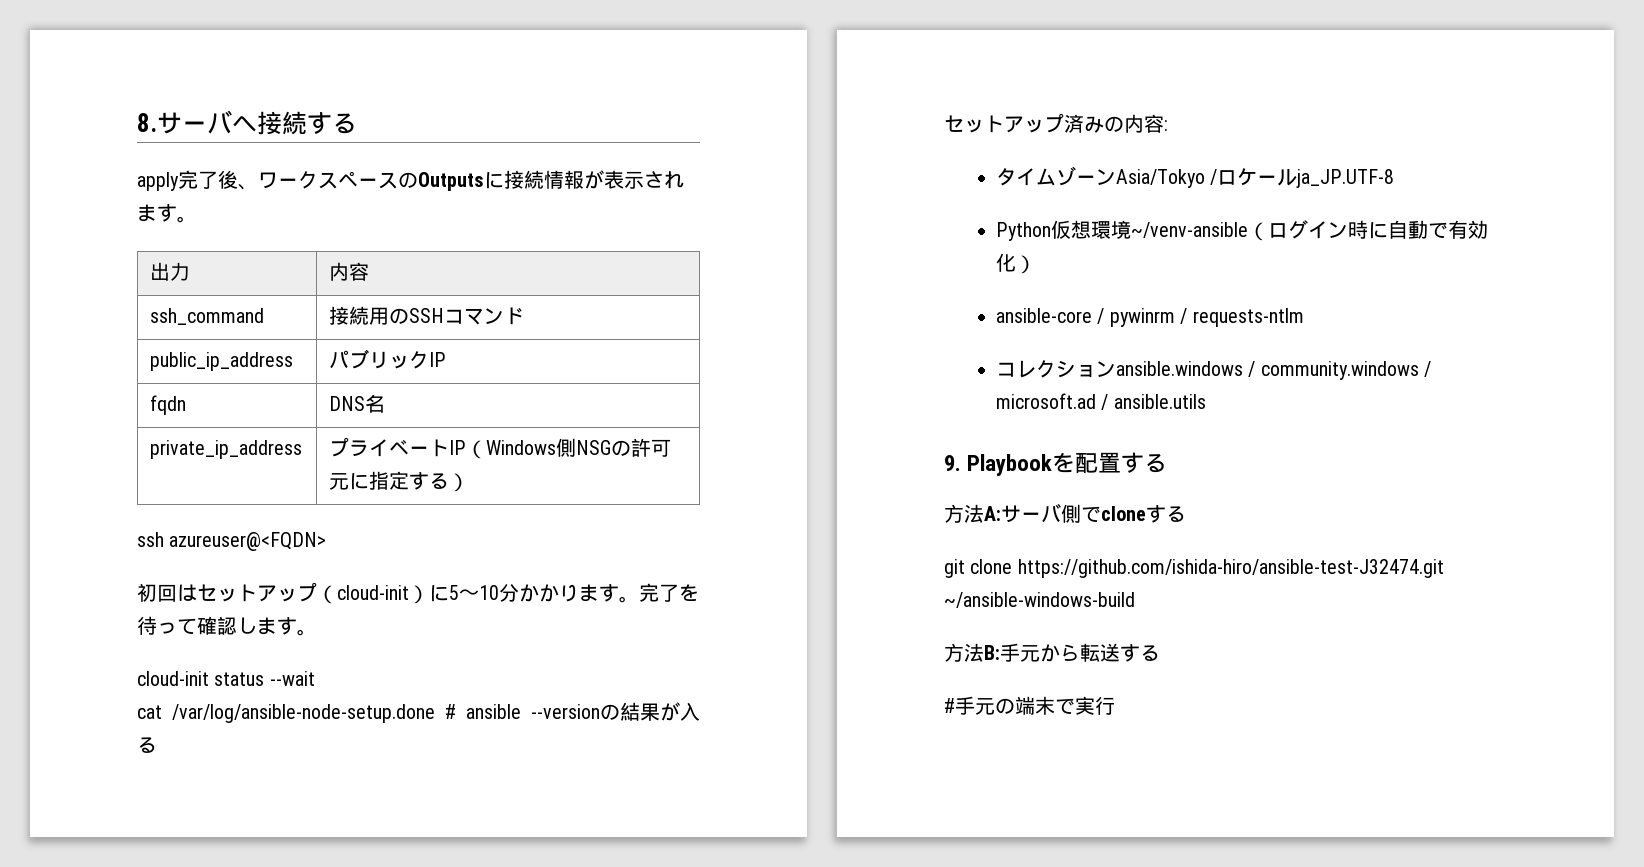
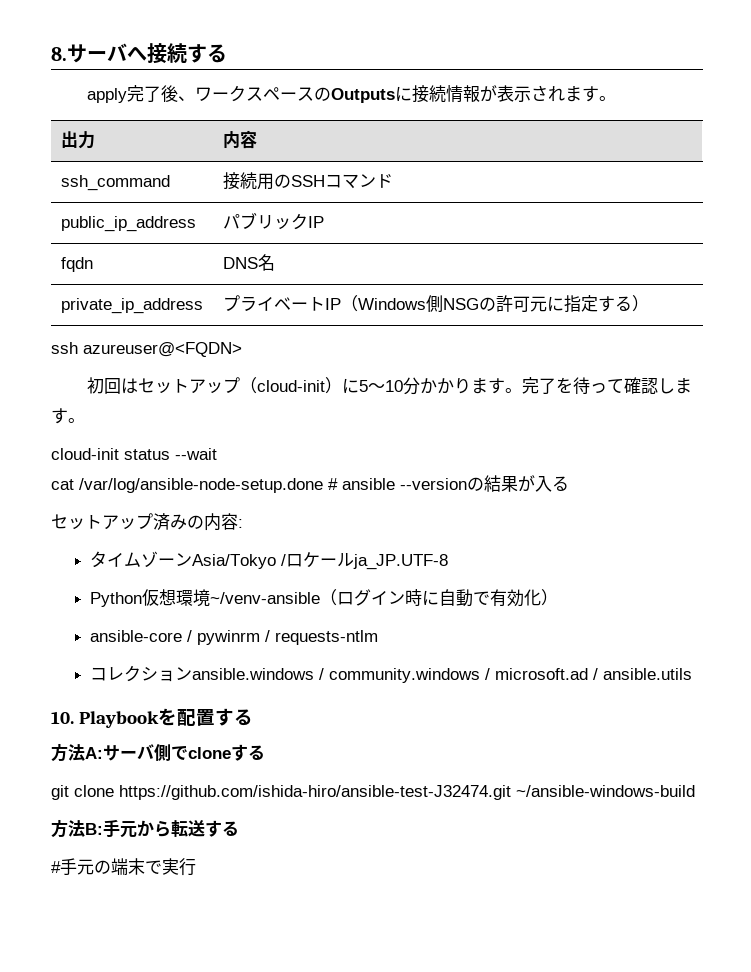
[944,455,961,471] 9. -> [51,711,74,724] 10.

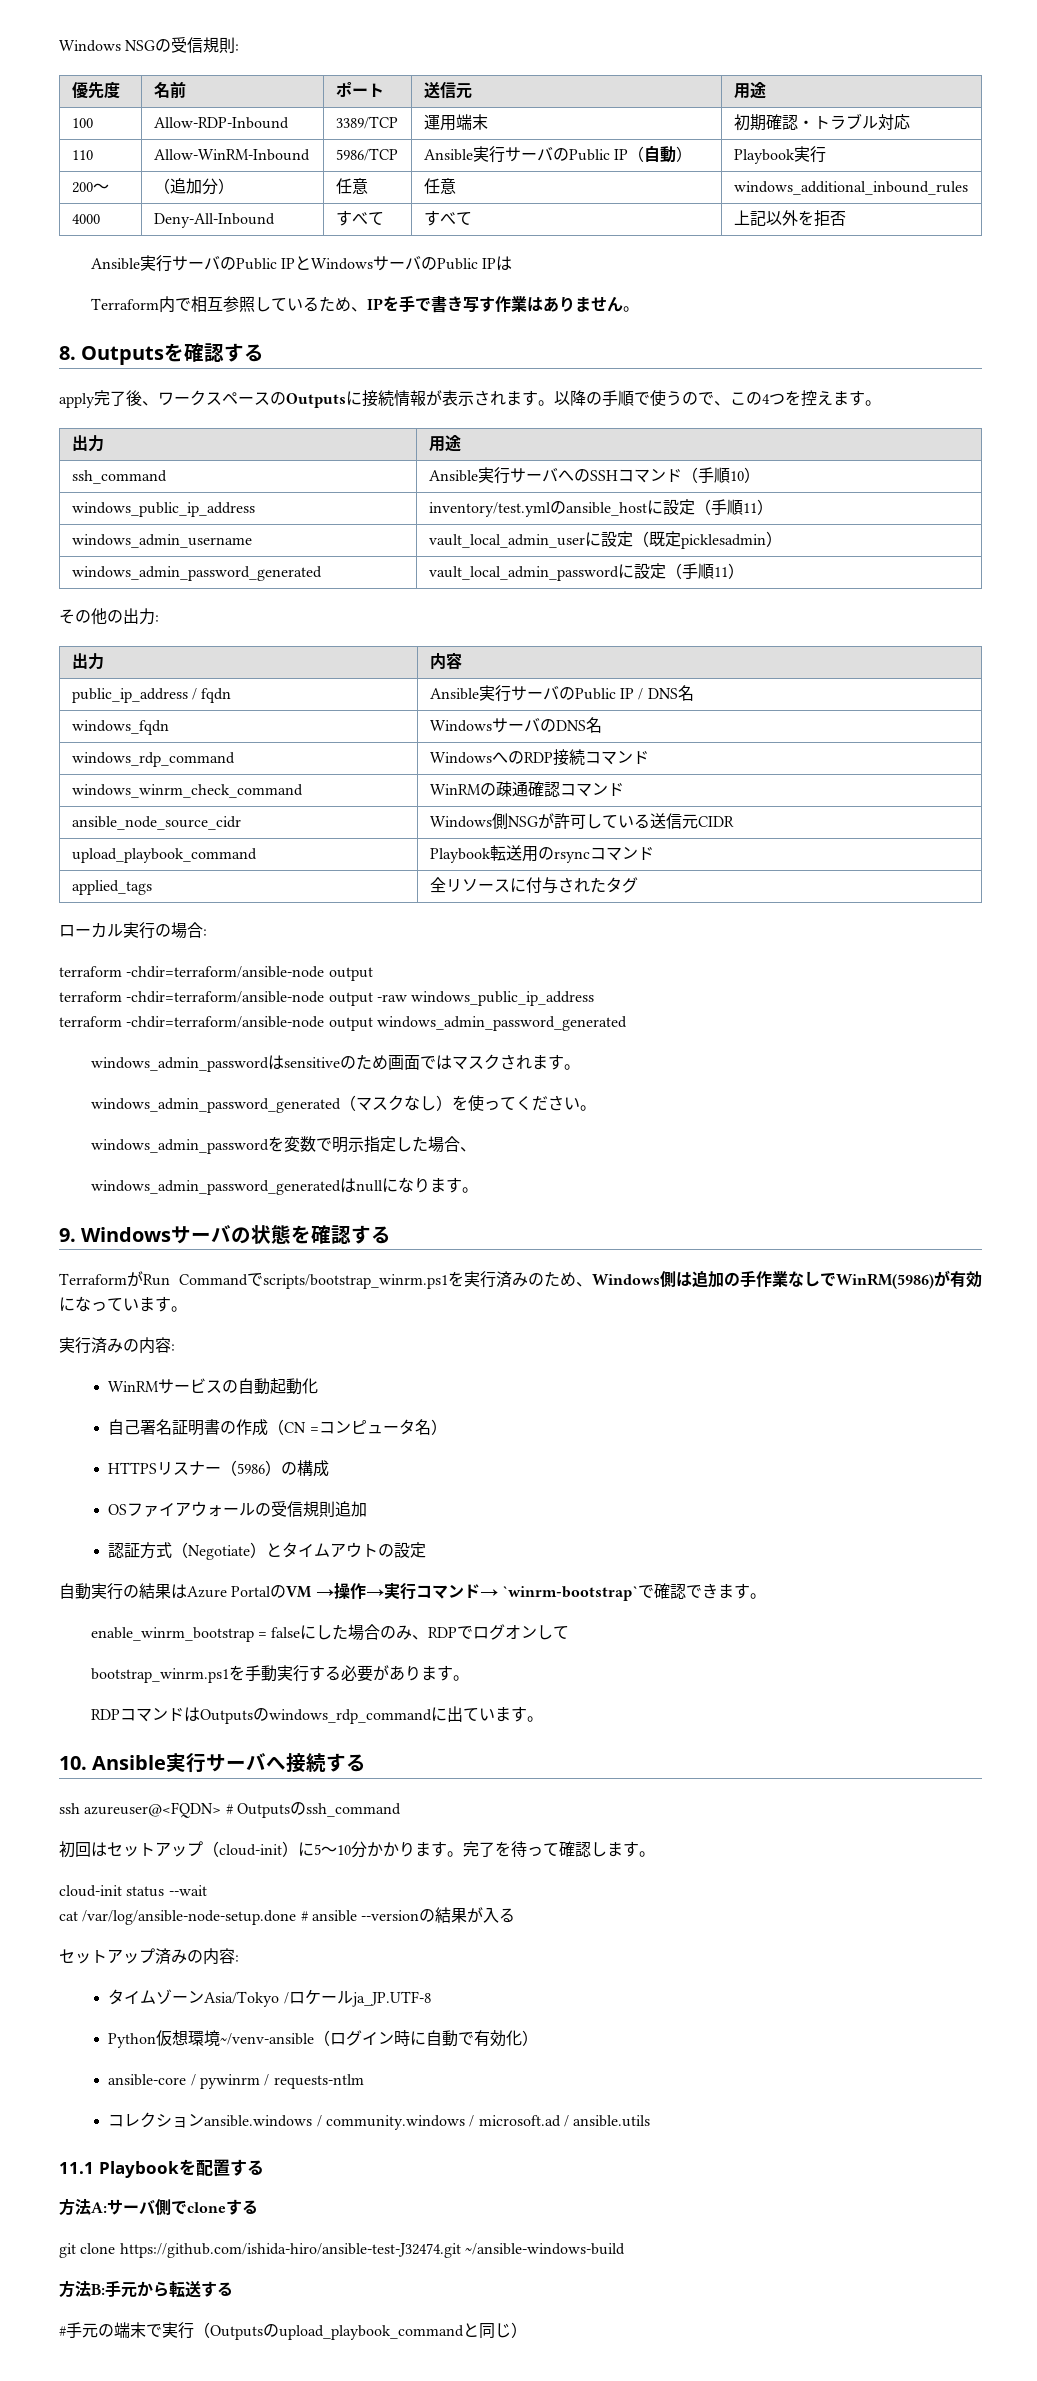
[51,43,187,64] 8.サーバへ接続 -> [59,37,240,54] [71,81,120,99] [153,81,186,98] [335,82,384,97] [423,81,472,99] [733,82,766,99] [71,118,93,128] [153,117,289,129] [335,116,398,129] [423,114,488,131] [733,113,910,131] [71,150,93,160] [153,149,310,161] [335,148,398,161] [423,145,693,163] [733,146,826,164] [71,182,109,193] [153,178,234,195] [335,178,368,194] [423,178,456,194] [733,181,968,195] [71,214,100,224] [153,213,275,228] [335,210,384,226] [423,210,472,226] [733,210,846,227] [90,255,513,272] [90,295,639,313] [59,343,225,365] Windows NSGの受信規則: // 優先度 | 名前 | ポート | 送信元 | 用途 // 100 | Allow-RDP-Inbound | 3389/TCP | 運用端末 | 初期確認・トラブル対応 // 110 | Allow-WinRM-Inbound | 5986/TCP | Ansible実行サーバのPublic IP（自動） | Playbook実行 // 200〜 | （追加分） | 任意 | 任意 | windows_additional_inbound_rules // 4000 | Deny-All-Inbound | すべて | すべて | 上記以外を拒否 // Ansible実行サーバのPublic IPとWindowsサーバのPublic IPは // Terraform内で相互参照しているため、IPを手で書き写す作業はありません。 // 8. Outputsを確認
[60,131,95,149] [222,130,257,149] [60,175,170,191] [222,172,393,190] [60,216,196,232] [222,212,324,230] [60,257,93,272] [222,254,275,271] [60,298,203,314] [222,295,649,313] // 出力 | 内容 // ssh_command | 接続用のSSHコマンド // public_ip_address | パブリックIP // fqdn | DNS名 // private_ip_address | プライベートIP（Windows側NSGの許可元に指定する） -> [554,390,881,407] [71,435,104,452] [428,435,461,452] [71,470,167,484] [428,467,760,484] [71,502,255,517] [428,499,773,517] [71,534,252,548] [428,531,782,549] [71,566,322,581] [428,563,744,581] [59,608,159,625] [71,653,104,670] [429,652,462,670] [71,688,232,703] [429,685,694,702] [71,720,169,735] [429,717,602,733] [71,752,235,767] [429,749,649,766] [71,784,303,798] [429,781,624,797] [71,816,241,830] [429,813,734,829] [71,848,257,863] [429,845,654,863] [71,880,152,895] [429,877,638,894] [59,922,207,939] [59,966,373,981] [59,991,595,1006] [59,1016,627,1031] [90,1054,580,1072] [90,1095,596,1113] [90,1136,476,1154] [90,1177,478,1195] [59,1224,392,1244] [59,1270,982,1289] [59,1296,187,1312] [59,1337,175,1354] [108,1378,319,1395] [108,1419,447,1436] [108,1460,330,1477] [108,1501,368,1518] [108,1542,427,1560] [59,1583,766,1601] [90,1624,570,1642] [90,1665,469,1683] [90,1706,543,1724] [59,1753,367,1773] 以降の手順で使うので、この4つを控えます。 // 出力 | 用途 // ssh_command | Ansible実行サーバへのSSHコマンド（手順10） // windows_public_ip_address | inventory/test.ymlのansible_hostに設定（手順11） // windows_admin_username | vault_local_admin_userに設定（既定picklesadmin） // windows_admin_password_generated | vault_local_admin_passwordに設定（手順11） // その他の出力: // 出力 | 内容 // public_ip_address / fqdn | Ansible実行サーバのPublic IP / DNS名 // windows_fqdn | WindowsサーバのDNS名 // windows_rdp_command | WindowsへのRDP接続コマンド // windows_winrm_check_command | WinRMの疎通確認コマンド // ansible_node_source_cidr | Windows側NSGが許可している送信元CIDR // upload_playbook_command | Playbook転送用のrsyncコマンド // applied_tags | 全リソースに付与されたタグ // ローカル実行の場合: // terraform -chdir=terraform/ansible-node output // terraform -chdir=terraform/ansible-node output -raw windows_public_ip_address // terraform -chdir=terraform/ansible-node output windows_admin_password_generated // windows_admin_passwordはsensitiveのため画面ではマスクされます。 // windows_admin_password_generated（マスクなし）を使ってください。 // windows_admin_passwordを変数で明示指定した場合、 // windows_admin_password_generatedはnullになります。 // 9. Windowsサーバの状態を確認する // TerraformがRun Commandでscripts/bootstrap_winrm.ps1を実行済みのため、Windows側は追加の手作業なしでWinRM(5986)が有効になっています。 // 実行済みの内容: // WinRMサービスの自動起動化 // 自己署名証明書の作成（CN =コンピュータ名） // HTTPSリスナー（5986）の構成 // OSファイアウォールの受信規則追加 // 認証方式（Negotiate）とタイムアウトの設定 // 自動実行の結果はAzure PortalのVM →操作→実行コマンド→ `winrm-bootstrap`で確認できます。 // enable_winrm_bootstrap = falseにした場合のみ、RDPでログオンして // bootstrap_winrm.ps1を手動実行する必要があります。 // RDPコマンドはOutputsのwindows_rdp_commandに出ています。 // 10. Ansible実行サーバへ接続する
(242, 349) none -> [225,1802,401,1818] # Outputsのssh_command
[51,711,74,724] 10. -> [59,2162,94,2174] 11.1
(196, 867) none -> [194,2322,527,2340] （Outputsのupload_playbook_commandと同じ）

